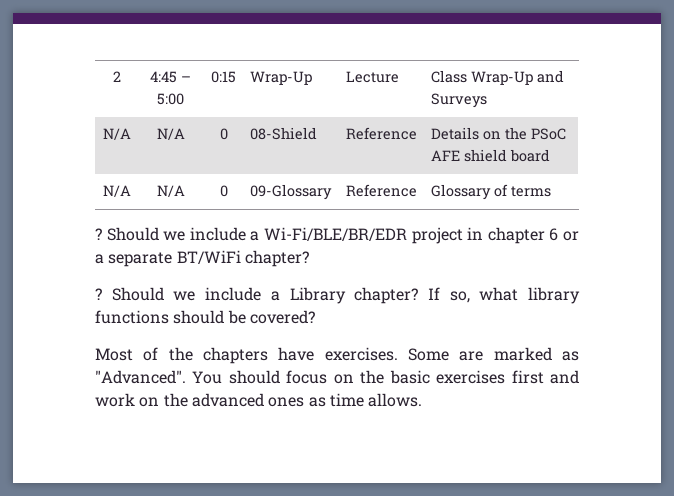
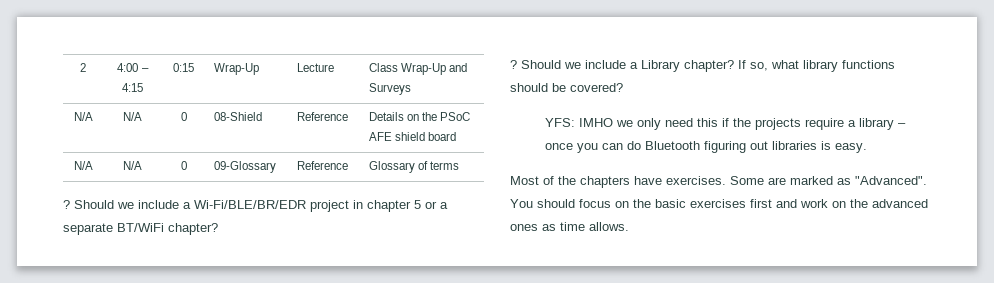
[150,71,191,83] [157,93,184,105] 4:45 – 5:00 -> [117,63,149,72] [122,83,143,92] 4:00 – 4:15
[549,228,559,241] 6 -> [414,200,421,209] 5
(315, 317) none -> [544,118,906,130] [544,141,867,153] // YFS: IMHO we only need this if the projects require a library – once you can do Bluetooth figuring out libraries is easy.

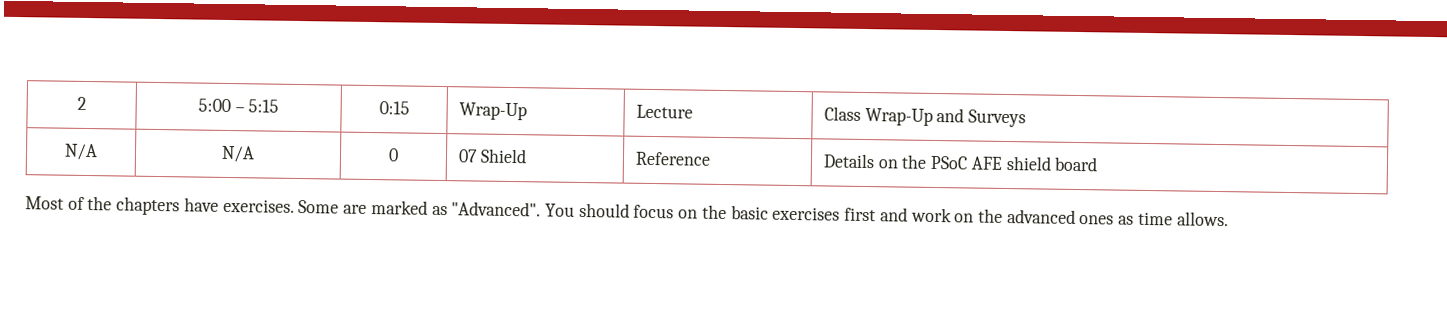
[117,63,149,72] [122,83,143,92] 4:00 – 4:15 -> [197,98,280,113] 5:00 – 5:15
[213,112,262,121] 08-Shield -> [457,148,527,164] 07 Shield
[73,161,93,170] [123,161,142,170] [180,161,187,170] [213,161,276,173] [296,161,348,170] [368,161,460,173] [63,200,448,212] [63,223,218,235] [510,60,895,72] [510,83,623,92] [544,118,906,130] [544,141,867,153] // N/A | N/A | 0 | 09-Glossary | Reference | Glossary of terms // ? Should we include a Wi-Fi/BLE/BR/EDR project in chapter 5 or a separate BT/WiFi chapter? // ? Should we include a Library chapter? If so, what library functions should be covered? // YFS: IMHO we only need this if the projects require a library – once you can do Bluetooth figuring out libraries is easy. -> (1099, 164) none

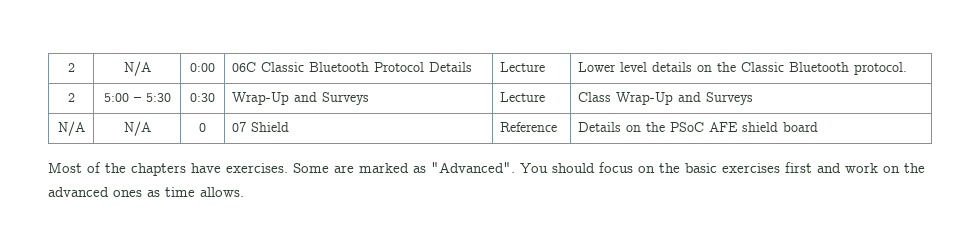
[76,96,87,110] 2 -> [67,63,75,72] [123,61,151,76] [190,63,215,72] [231,62,472,72] [499,62,545,72] [577,62,907,75] [67,93,75,102] 2 | N/A | 0:00 | 06C Classic Bluetooth Protocol Details | Lecture | Lower level details on the Classic Bluetooth protocol. // 2
[248,99,280,113] [378,101,410,115] [458,102,527,121] 5:15 | 0:15 | Wrap-Up -> [145,93,171,102] [190,93,215,102] [231,92,369,105] 5:30 | 0:30 | Wrap-Up and Surveys

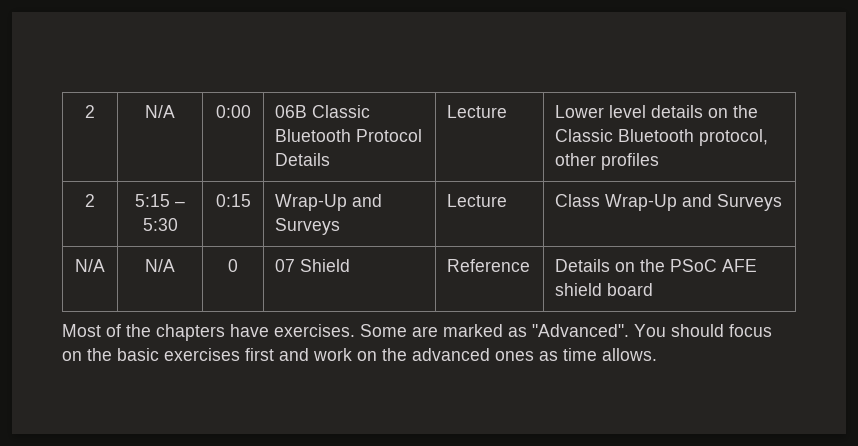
[231,62,256,72] 06C -> [275,105,308,118] 06B
[853,62,907,75] [67,93,75,102] [103,93,129,102] protocol. // 2 | 5:00 -> [699,129,769,146] [555,153,660,170] [85,194,95,207] [135,194,170,207] protocol, other profiles // 2 | 5:15
[190,93,215,102] 0:30 -> [215,194,251,207] 0:15

